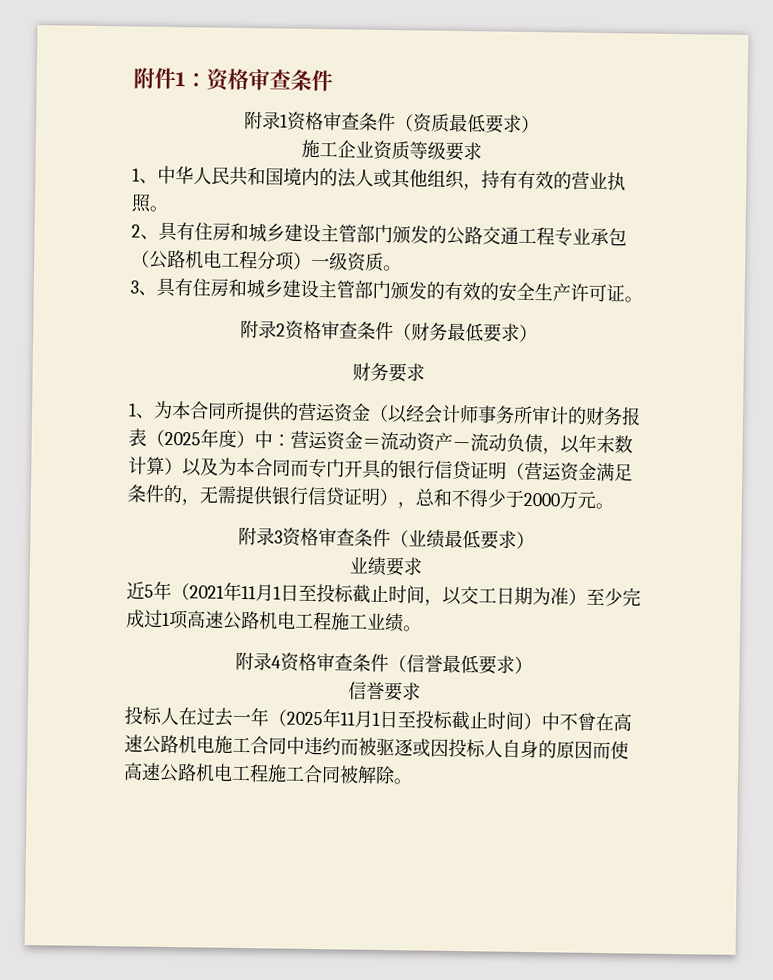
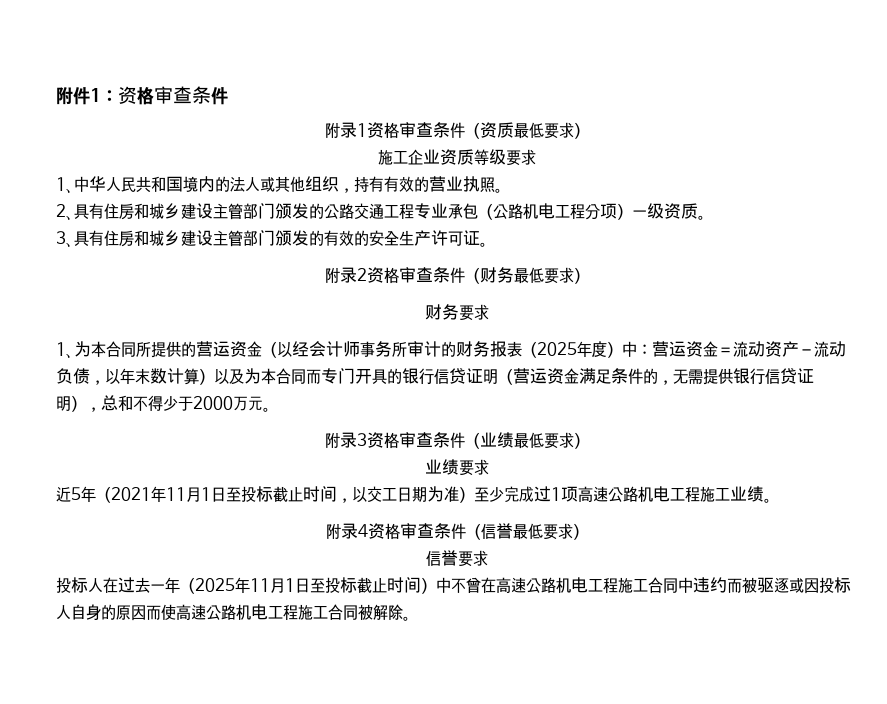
(215, 744) none -> [588,578,618,593] 工程

